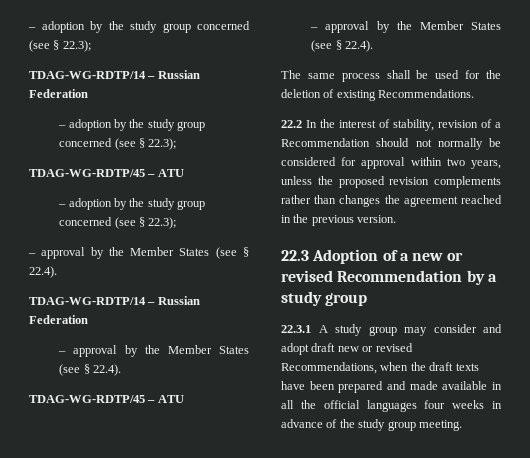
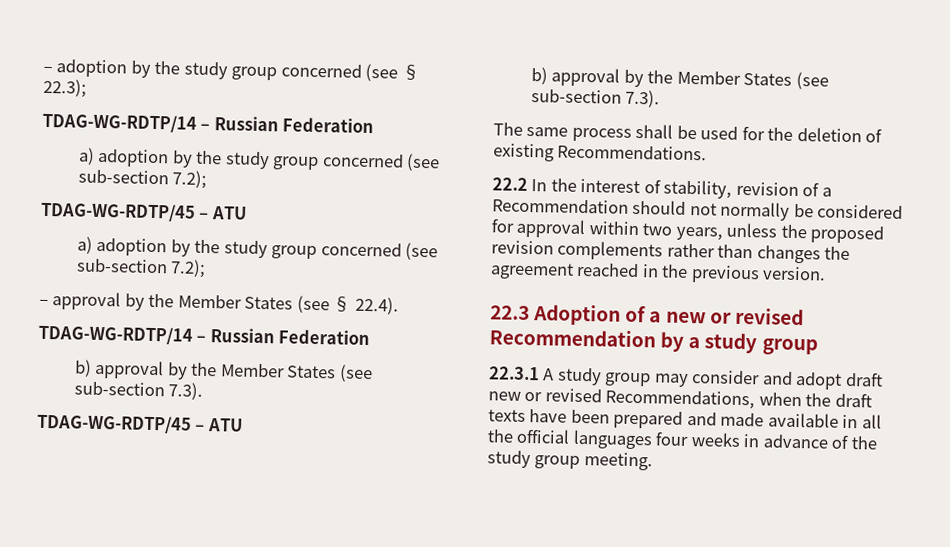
[58,119,206,131] [59,138,177,150] [29,169,184,177] [58,198,206,210] [59,217,177,229] – adoption by the study group concerned (see § 22.3); // TDAG-WG-RDTP/45 – ATU // – adoption by the study group concerned (see § 22.3); -> [77,147,440,172] [77,169,208,189] [40,201,247,222] [76,236,438,261] [75,258,207,278] a) adoption by the study group concerned (see sub-section 7.2); // TDAG-WG-RDTP/45 – ATU // a) adoption by the study group concerned (see sub-section 7.2);
[58,345,249,357] [59,364,122,376] [29,395,184,403] [310,21,501,33] [311,40,374,52] – approval by the Member States (see § 22.4). // TDAG-WG-RDTP/45 – ATU // – approval by the Member States (see § 22.4). -> [74,359,373,383] [73,381,204,400] [36,413,243,434] [530,67,829,90] [530,89,661,108] b) approval by the Member States (see sub-section 7.3). // TDAG-WG-RDTP/45 – ATU // b) approval by the Member States (see sub-section 7.3).

